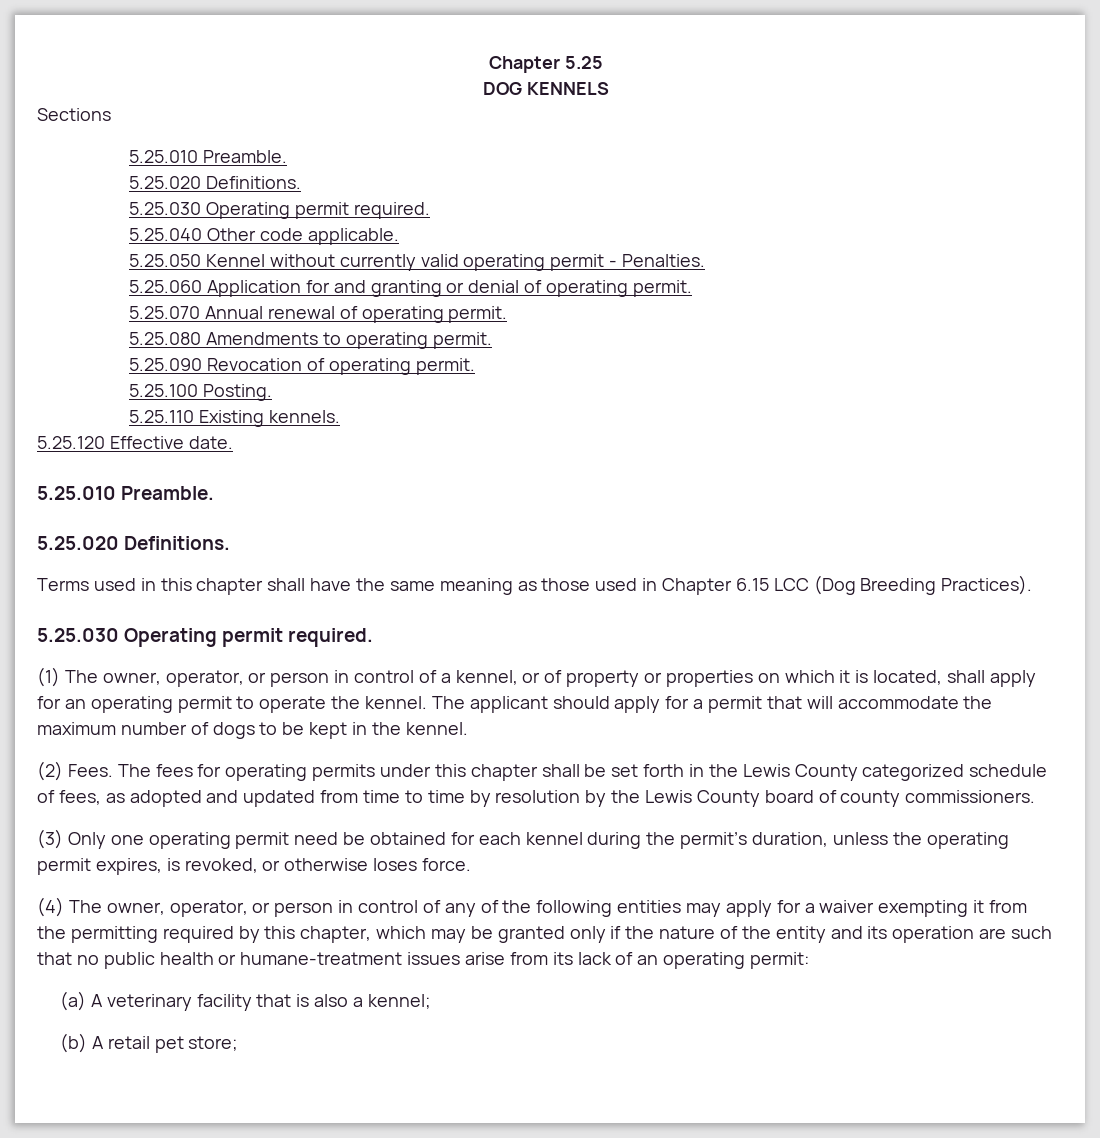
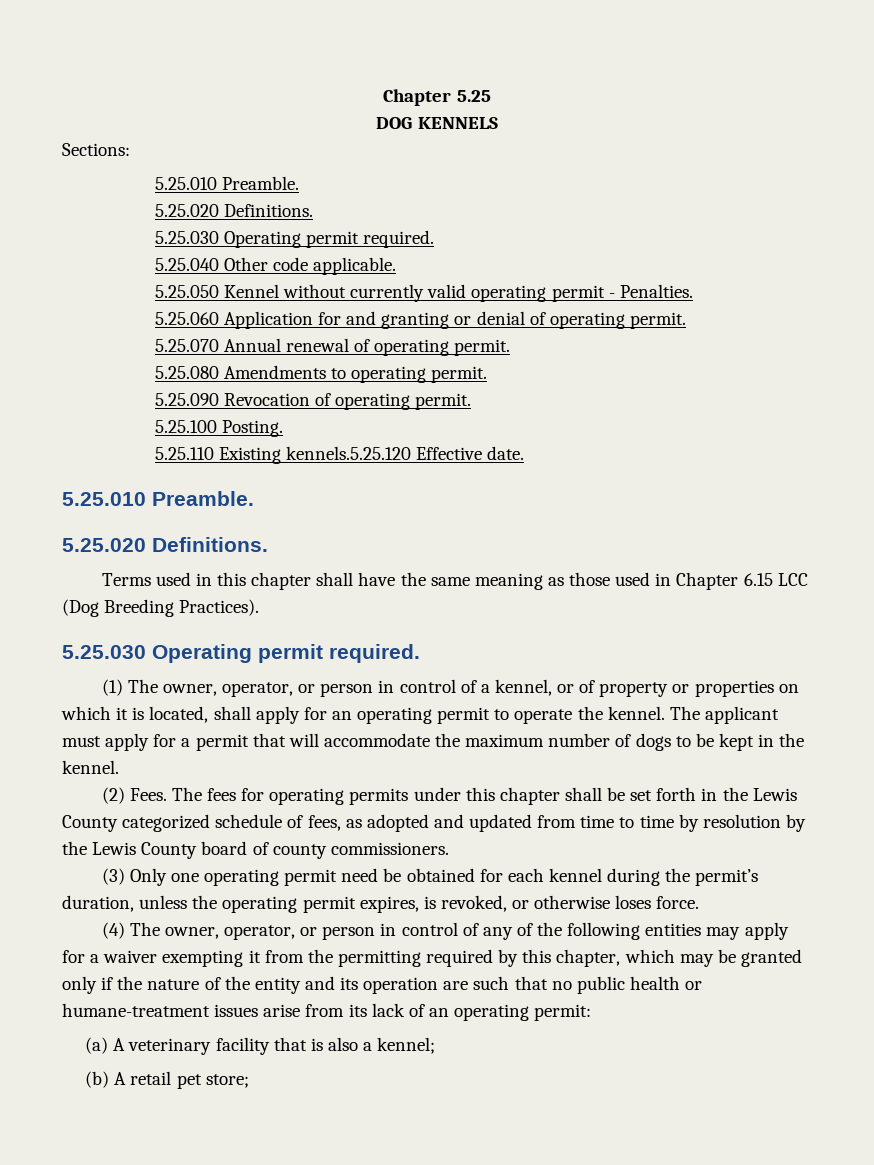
[37,108,111,121] Sections -> [62,143,130,156] Sections:
[268,410,340,423] [37,436,105,449] kennels. // 5.25.120 -> [286,446,412,460] kennels.5.25.120
[552,696,610,709] should -> [62,736,101,747] must

